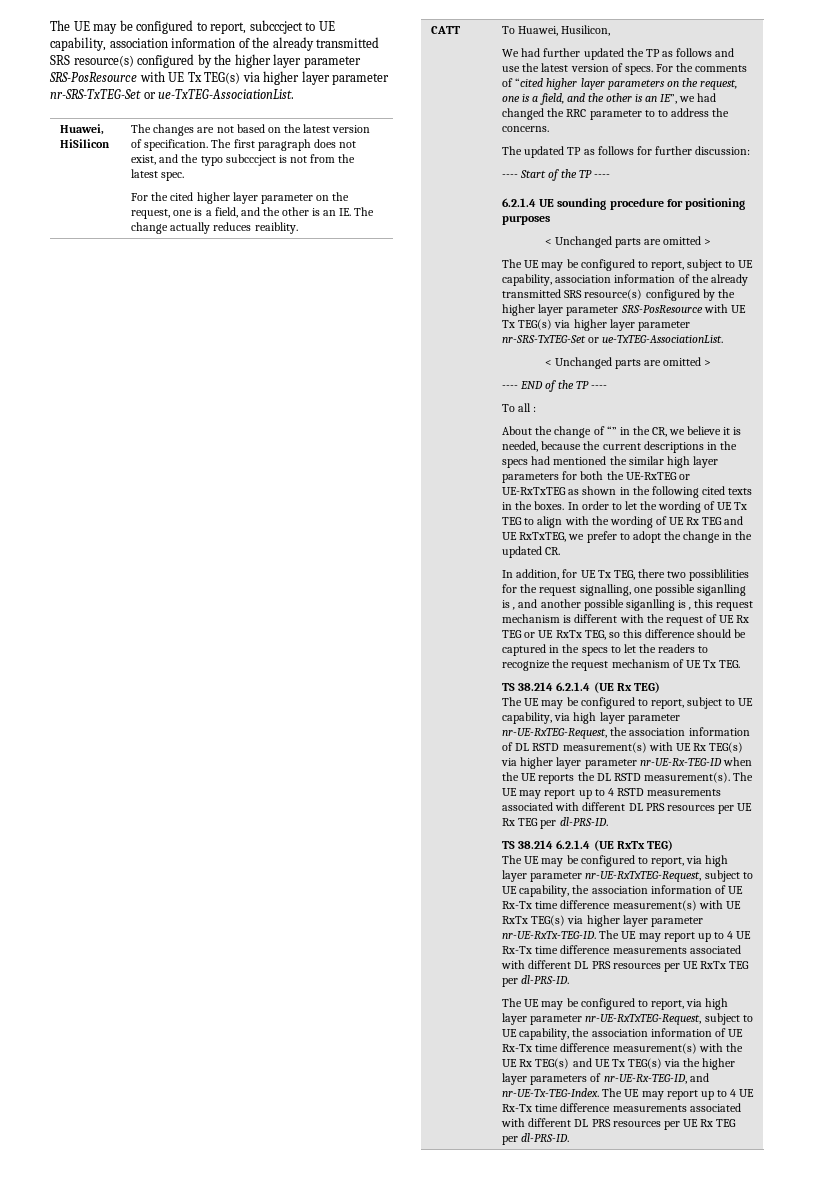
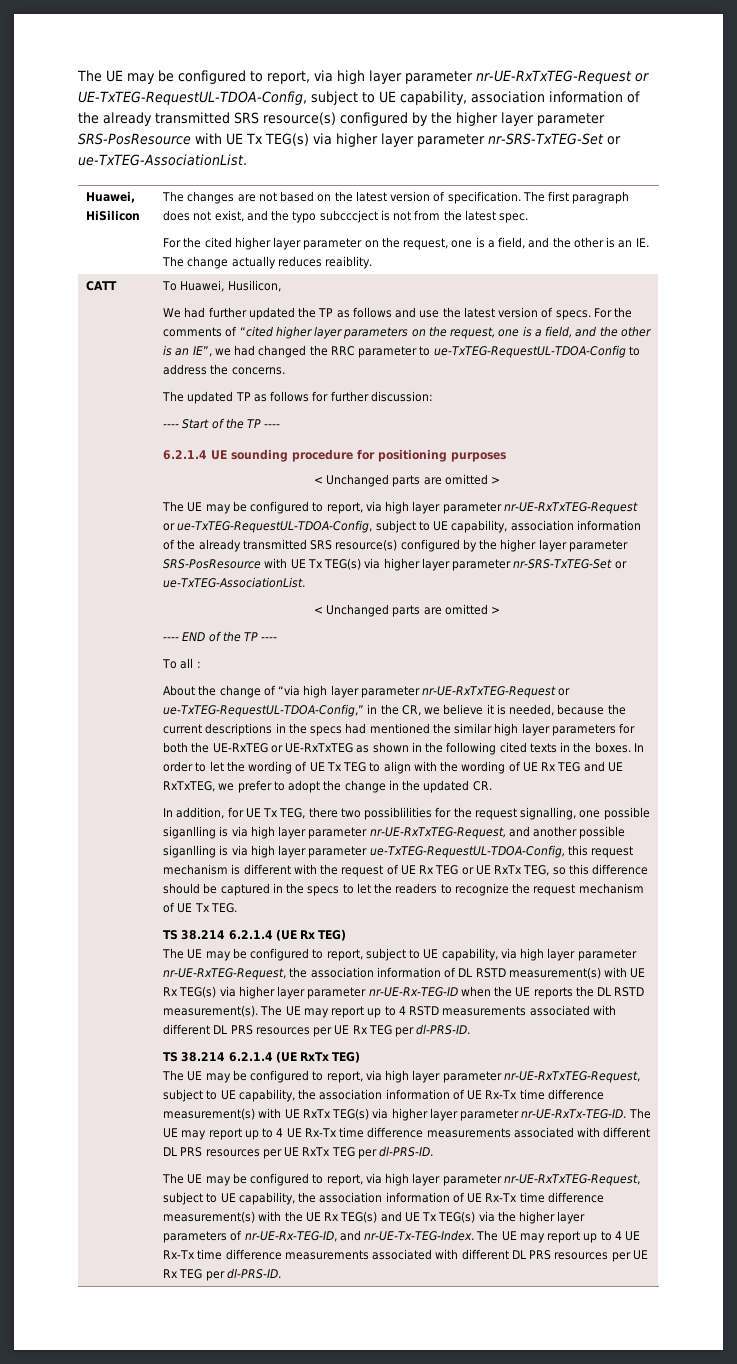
[50,20,303,34] The UE may be configured to report, subcccject -> [77,70,649,84] [78,91,358,105] The UE may be configured to report, via high layer parameter nr-UE-RxTxTEG-Request or UE-TxTEG-RequestUL-TDOA-Config, subject
(655, 113) none -> [433,345,626,358] ue-TxTEG-RequestUL-TDOA-Config
(684, 266) none -> [365,501,638,514] [163,520,373,533] via high layer parameter nr-UE-RxTxTEG-Request or ue-TxTEG-RequestUL-TDOA-Config,
[606,426,617,435] “” -> [278,685,571,698] [163,704,365,717] “via high layer parameter nr-UE-RxTxTEG-Request or ue-TxTEG-RequestUL-TDOA-Config,”
[512,607,516,610] , -> [231,826,506,839] via high layer parameter nr-UE-RxTxTEG-Request,
[688,607,692,610] , -> [231,845,565,858] via high layer parameter ue-TxTEG-RequestUL-TDOA-Config,

